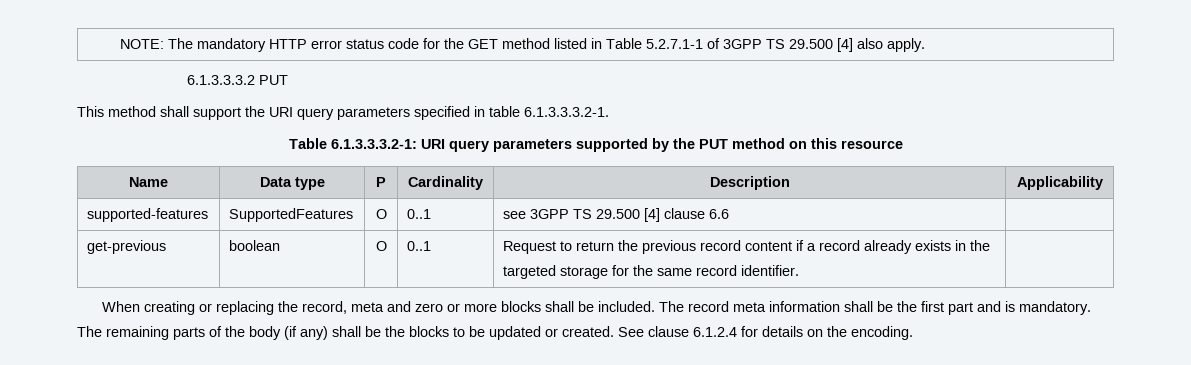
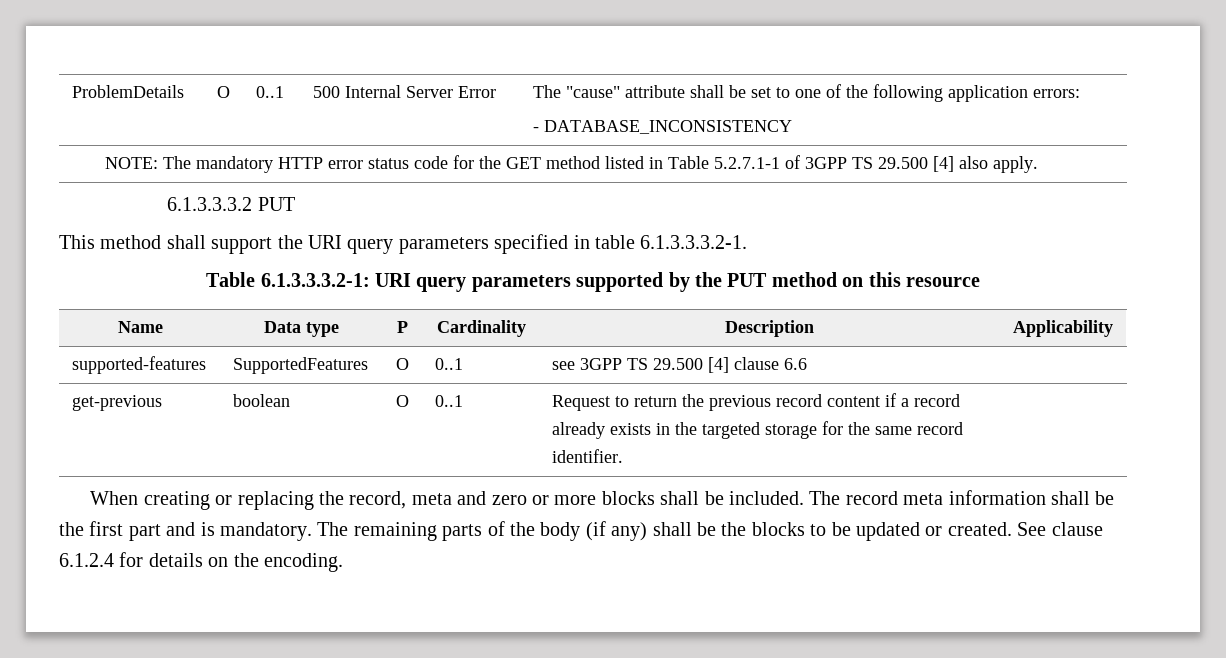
(120, 44) none -> [72,85,185,98] [216,86,230,98] [256,86,285,98] [313,85,497,98] [533,84,1081,102] [533,120,793,134] ProblemDetails | O | 0..1 | 500 Internal Server Error | The "cause" attribute shall be set to one of the following application errors: // - DATABASE_INCONSISTENCY //

